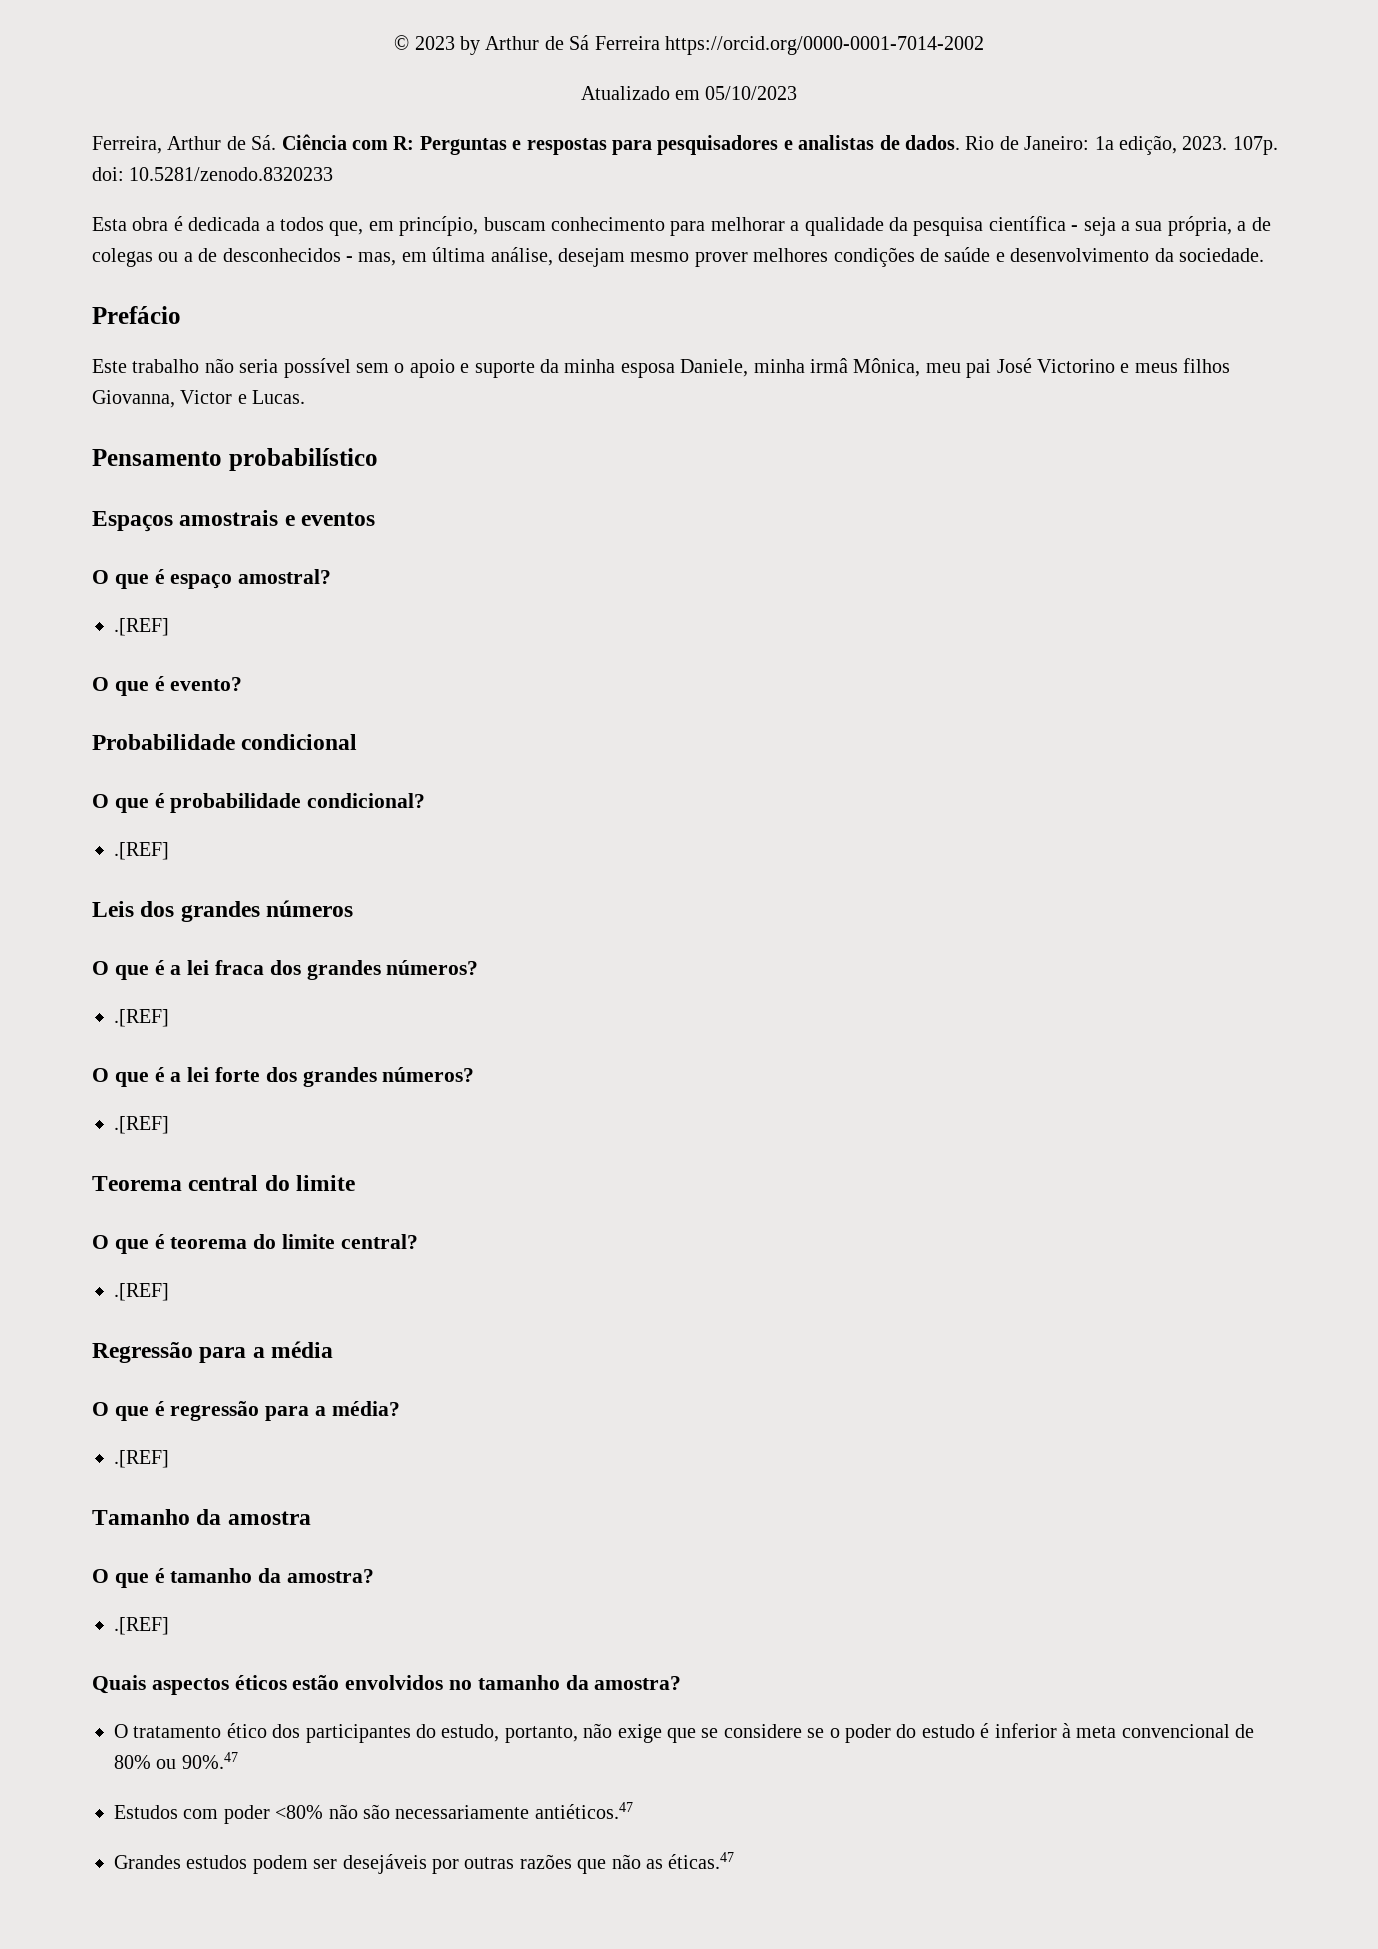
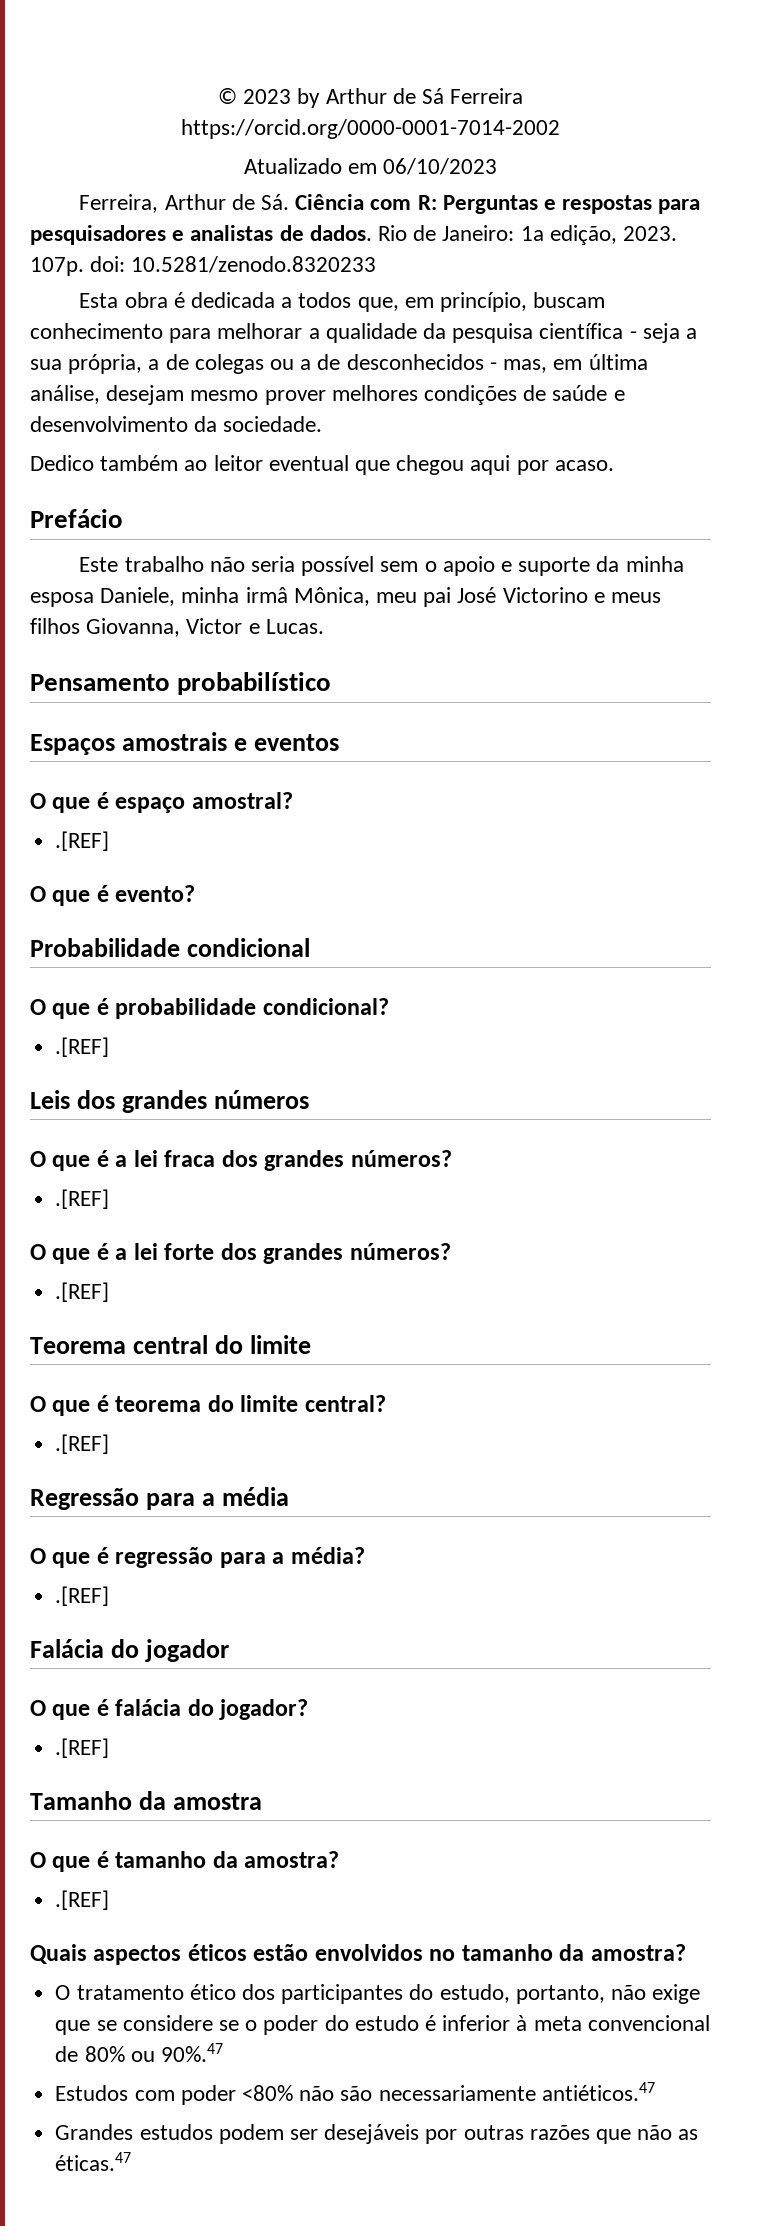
[705,86,798,100] 05/10/2023 -> [383,158,498,175] 06/10/2023
(1264, 255) none -> [30,455,614,475] // Dedico também ao leitor eventual que chegou aqui por acaso.
(169, 1459) none -> [30,1639,229,1662] [30,1699,309,1720] [55,1738,110,1758] // Falácia do jogador // O que é falácia do jogador? // .[REF]

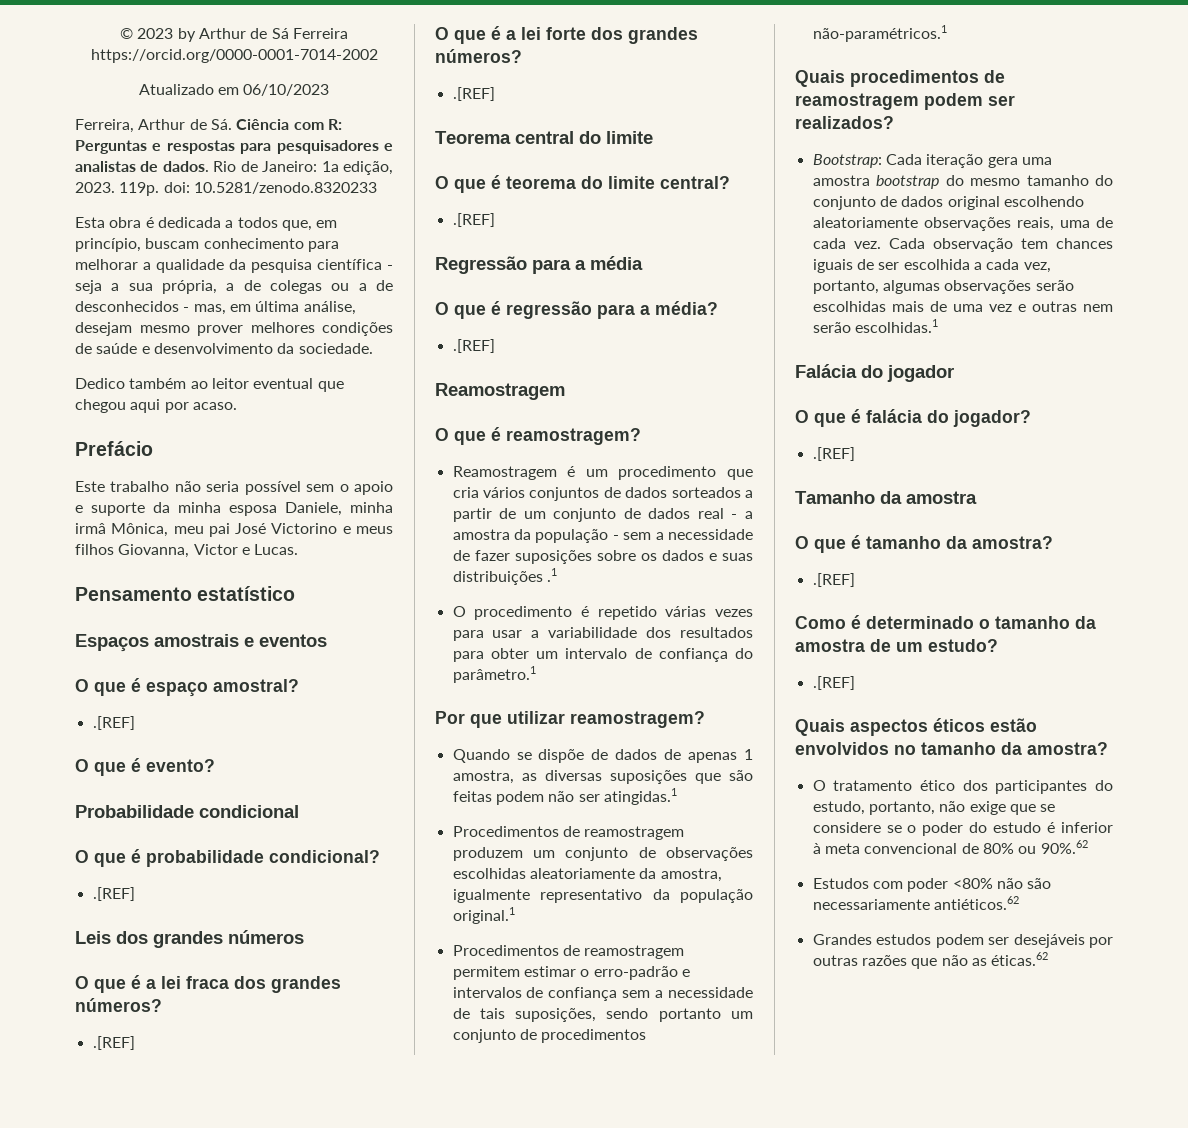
[30,257,84,276] 107p. -> [119,182,160,196] 119p.
[177,672,332,695] probabilístico -> [197,586,296,601] estatístico
(110, 1596) none -> [435,383,565,400] [435,427,641,445] [452,466,753,480] [452,487,753,501] [452,508,753,522] [452,529,753,543] [452,550,753,564] [452,568,557,585] [452,606,753,620] [452,627,753,641] [452,648,753,662] [452,666,536,683] [435,711,705,728] [452,749,753,763] [452,770,753,784] [452,788,677,805] [452,826,685,840] [452,847,753,861] [452,868,722,882] [452,889,753,903] [452,907,515,924] [452,945,685,959] [452,966,690,980] [452,987,753,1001] [452,1008,753,1022] [452,1029,647,1043] [812,25,947,42] [795,70,1005,87] [795,93,1015,110] [795,116,894,129] [812,154,1052,168] [812,175,1113,189] [812,196,1084,210] [812,217,1113,231] [812,238,1113,252] [812,259,1051,273] [812,280,1074,294] [812,301,1113,312] [812,319,938,333] // Reamostragem // O que é reamostragem? // Reamostragem é um procedimento que cria vários conjuntos de dados sorteados a partir de um conjunto de dados real - a amostra da população - sem a necessidade de fazer suposições sobre os dados e suas distribuições .1 // O procedimento é repetido várias vezes para usar a variabilidade dos resultados para obter um intervalo de confiança do parâmetro.1 // Por que utilizar reamostragem? // Quando se dispõe de dados de apenas 1 amostra, as diversas suposições que são feitas podem não ser atingidas.1 // Procedimentos de reamostragem produzem um conjunto de observações escolhidas aleatoriamente da amostra, igualmente representativo da população original.1 // Procedimentos de reamostragem permitem estimar o erro-padrão e intervalos de confiança sem a necessidade de tais suposições, sendo portanto um conjunto de procedimentos não-paramétricos.1 // Quais procedimentos de reamostragem podem ser realizados? // Bootstrap: Cada iteração gera uma amostra bootstrap do mesmo tamanho do conjunto de dados original escolhendo aleatoriamente observações reais, uma de cada vez. Cada observação tem chances iguais de ser escolhida a cada vez, portanto, algumas observações serão escolhidas mais de uma vez e outras nem serão escolhidas.1
(110, 1900) none -> [795,615,1096,629] [795,639,998,652] [812,676,855,690] // Como é determinado o tamanho da amostra de um estudo? // .[REF]
[160,2043,223,2062] 90%.47 -> [1040,840,1088,854] 90%.62
[541,2082,655,2101] antiéticos.47 -> [933,896,1019,910] antiéticos.62
[55,2152,132,2171] éticas.47 -> [991,952,1049,966] éticas.62

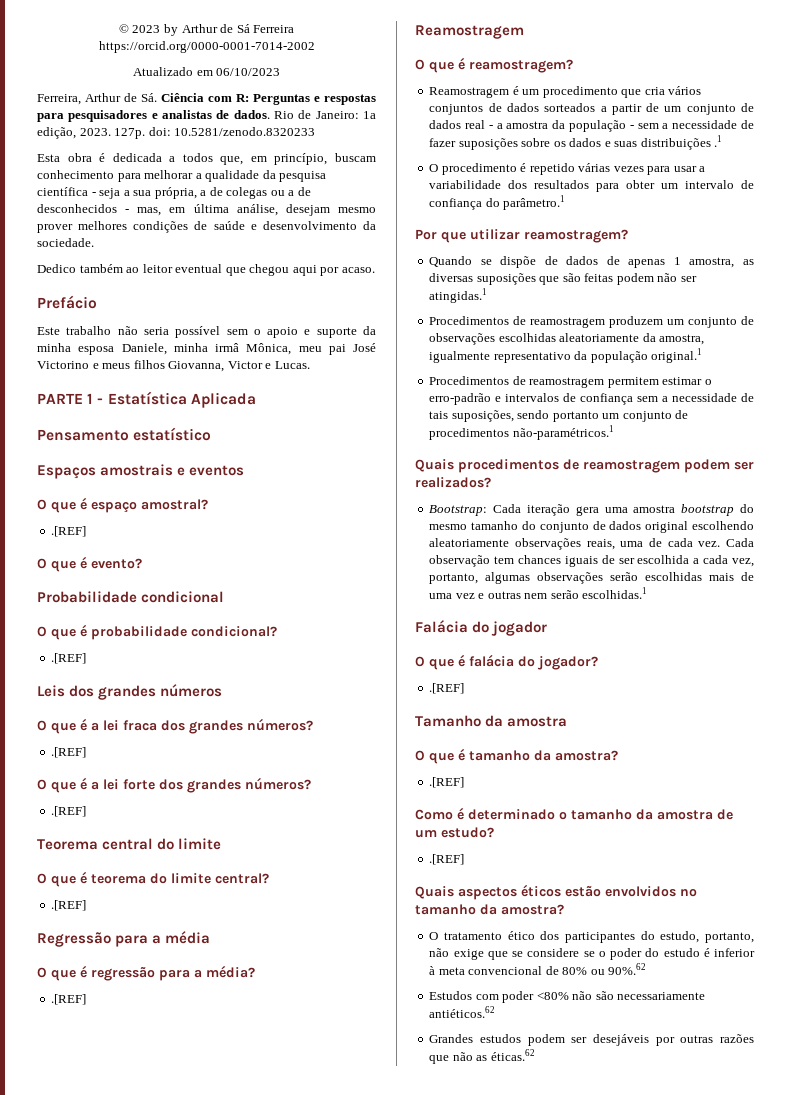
[119,182,160,196] 119p. -> [114,128,146,139] 127p.
(299, 549) none -> [37,391,256,408] // PARTE 1 - Estatística Aplicada

